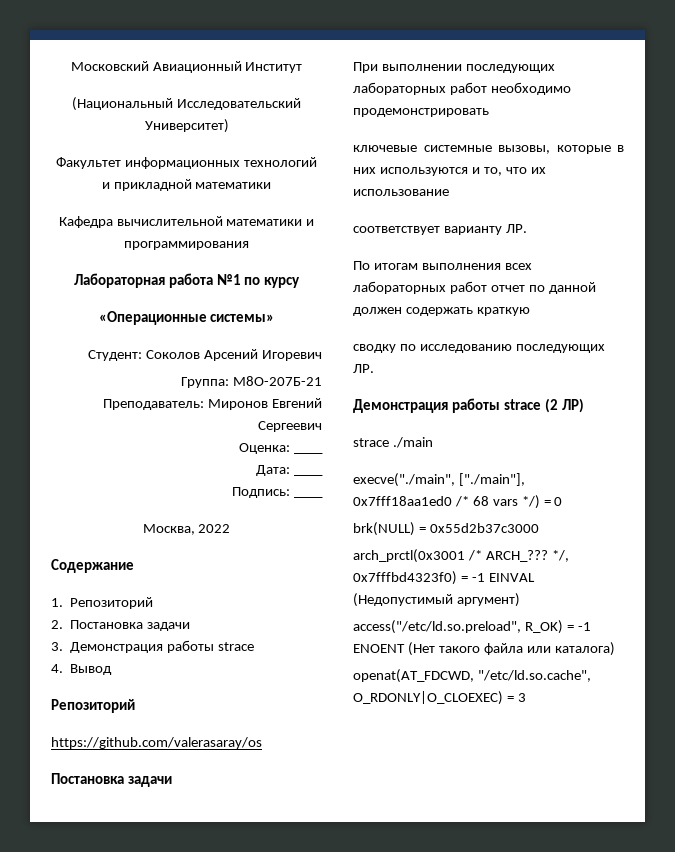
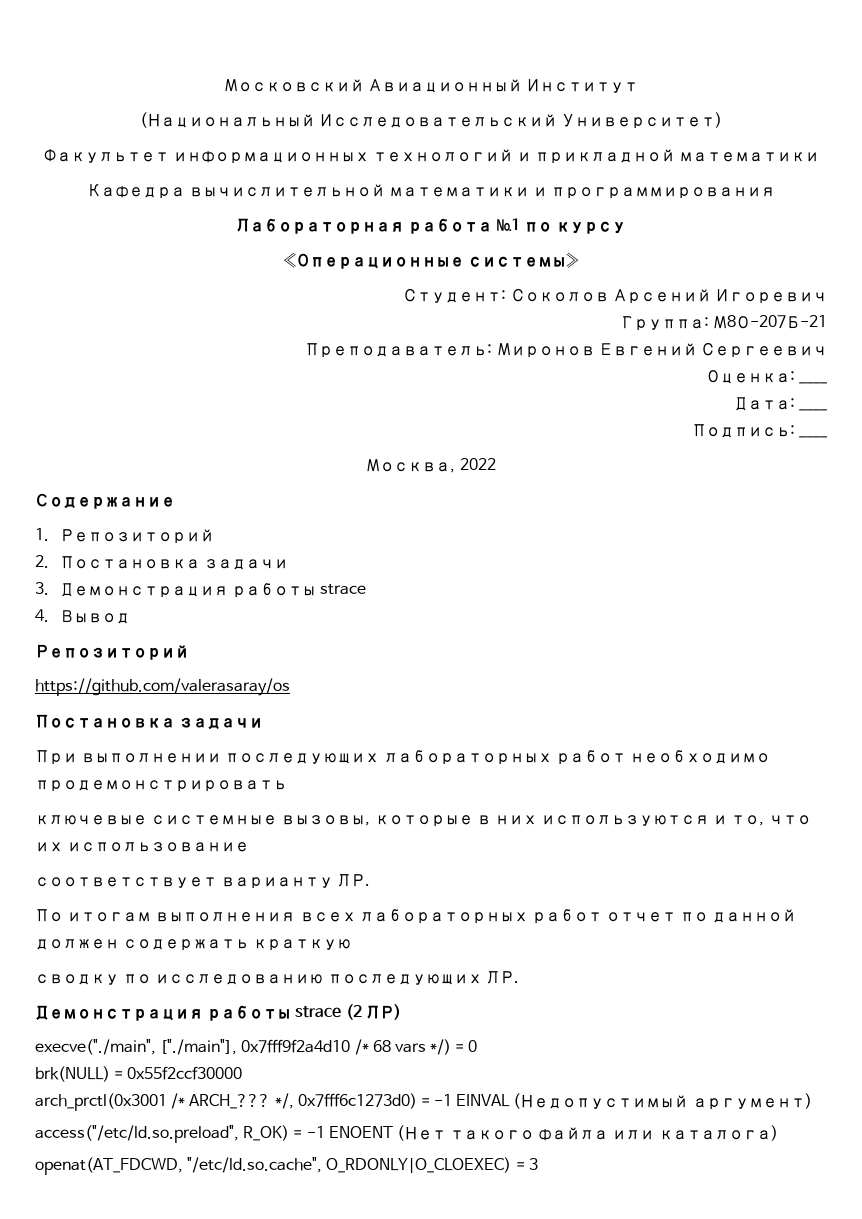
[353,437,433,448] // strace ./main -> (401, 1012) none
[353,496,452,506] 0x7fff18aa1ed0 -> [241,1039,351,1053] 0x7fff9f2a4d10
[429,523,539,533] 0x55d2b37c3000 -> [127,1066,243,1080] 0x55f2ccf30000
[353,571,457,585] 0x7fffbd4323f0) -> [297,1093,417,1109] 0x7fff6c1273d0)

